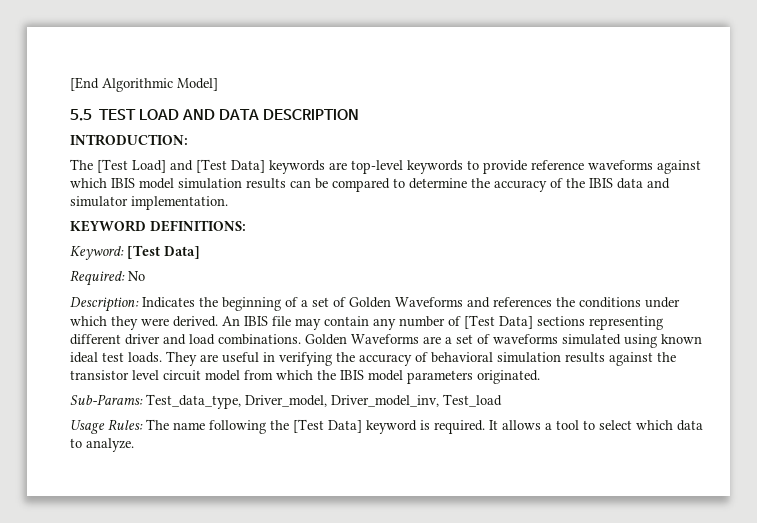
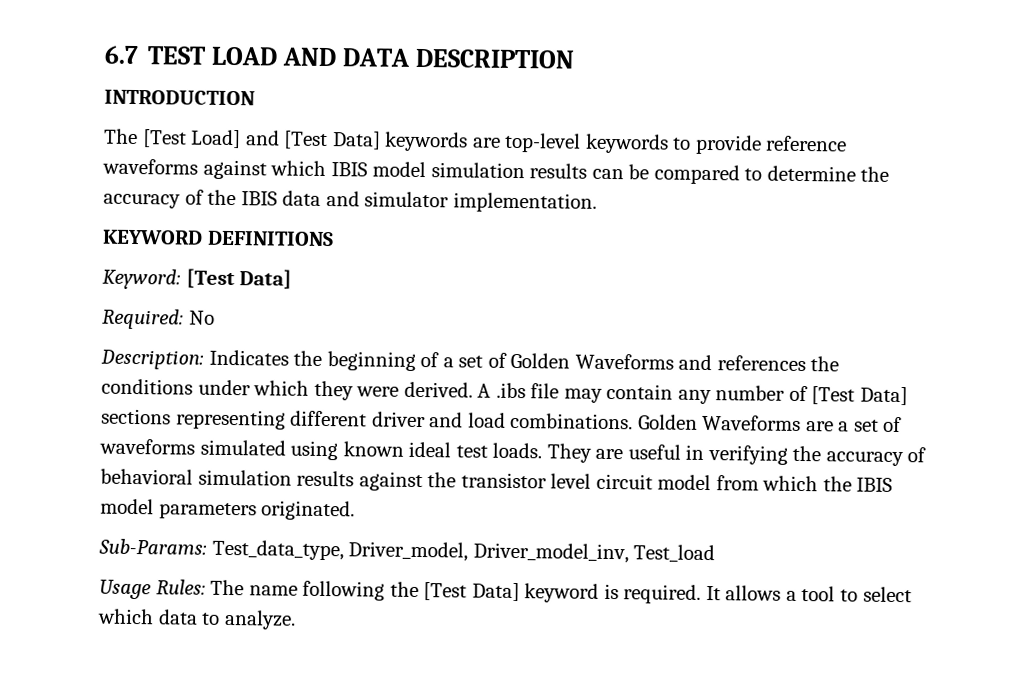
[70,77,218,92] [70,109,92,121] [End Algorithmic Model] // 5.5 -> [104,45,139,65] 6.7
[70,134,188,146] INTRODUCTION: -> [104,89,255,106] INTRODUCTION
[150,220,246,232] DEFINITIONS: -> [206,230,334,247] DEFINITIONS
[222,316,268,326] An IBIS -> [477,382,526,399] A .ibs

